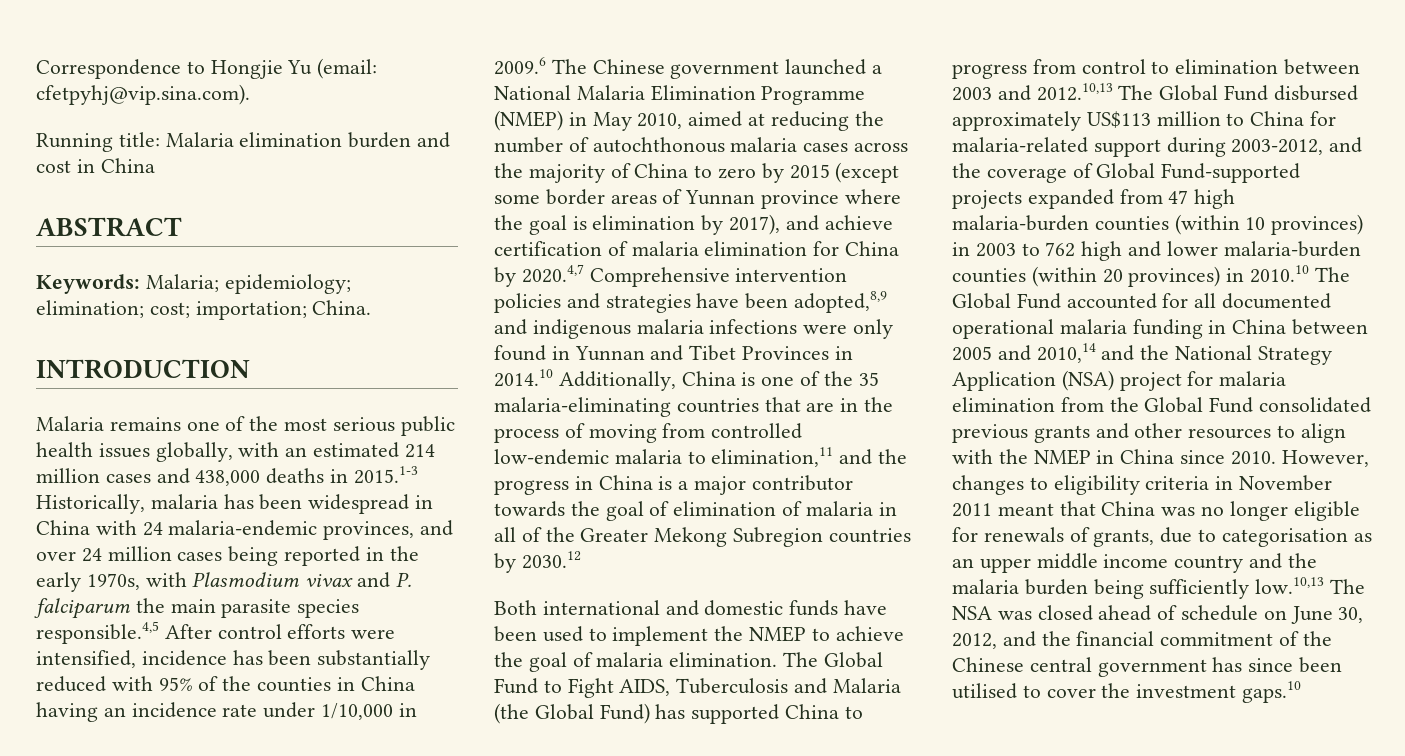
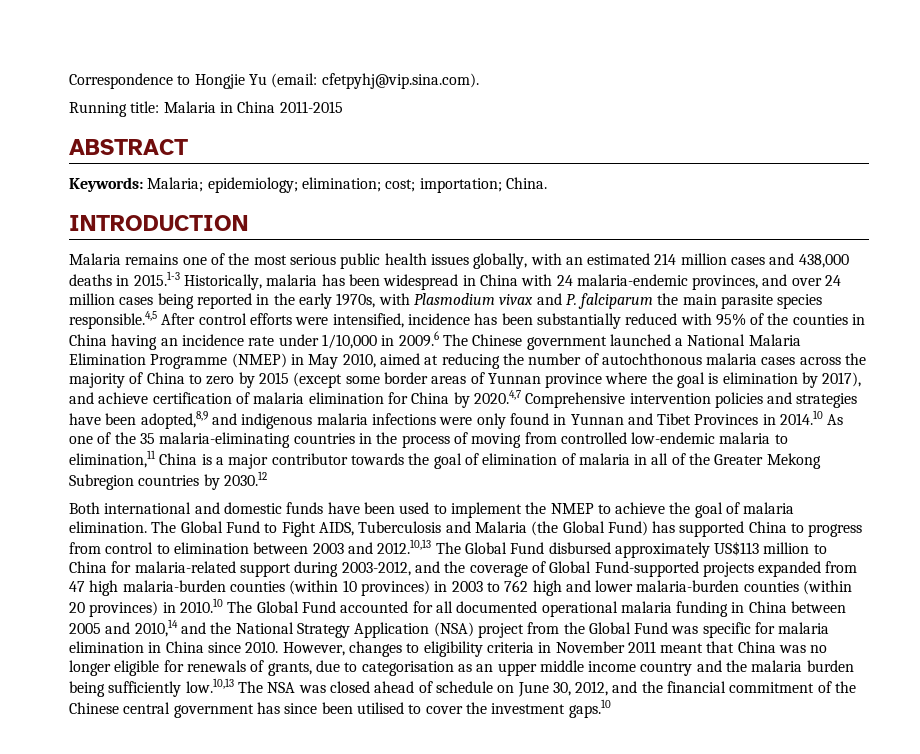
[239,132,451,148] [36,158,155,173] elimination burden and cost in China -> [219,101,343,113] in China 2011-2015
[558,371,756,391] Additionally, China is -> [827,414,844,425] As
[764,397,835,412] that are -> (355, 438) none
[839,449,908,465] [494,476,593,495] and the progress in -> (156, 459) none
[1187,371,1287,386] [952,397,1055,412] for malaria elimination -> (524, 630) none
[1259,397,1372,413] [952,423,1346,443] [952,449,1091,465] consolidated previous grants and other resources to align with the NMEP -> [671,622,830,638] [69,641,144,653] was specific for malaria elimination

